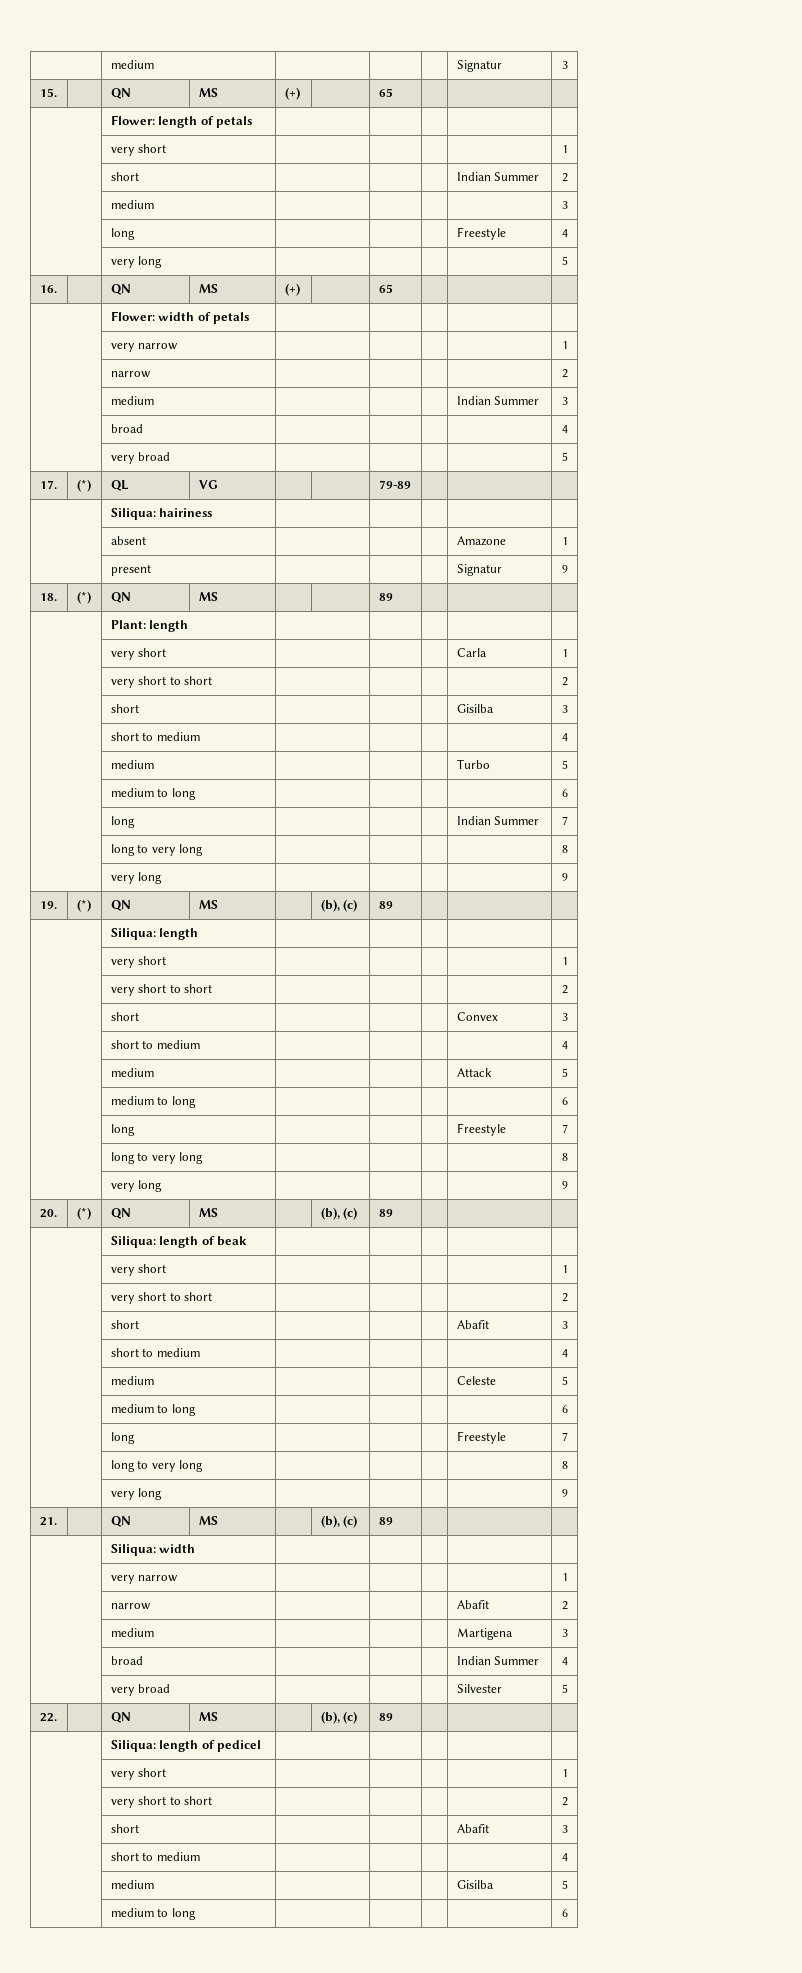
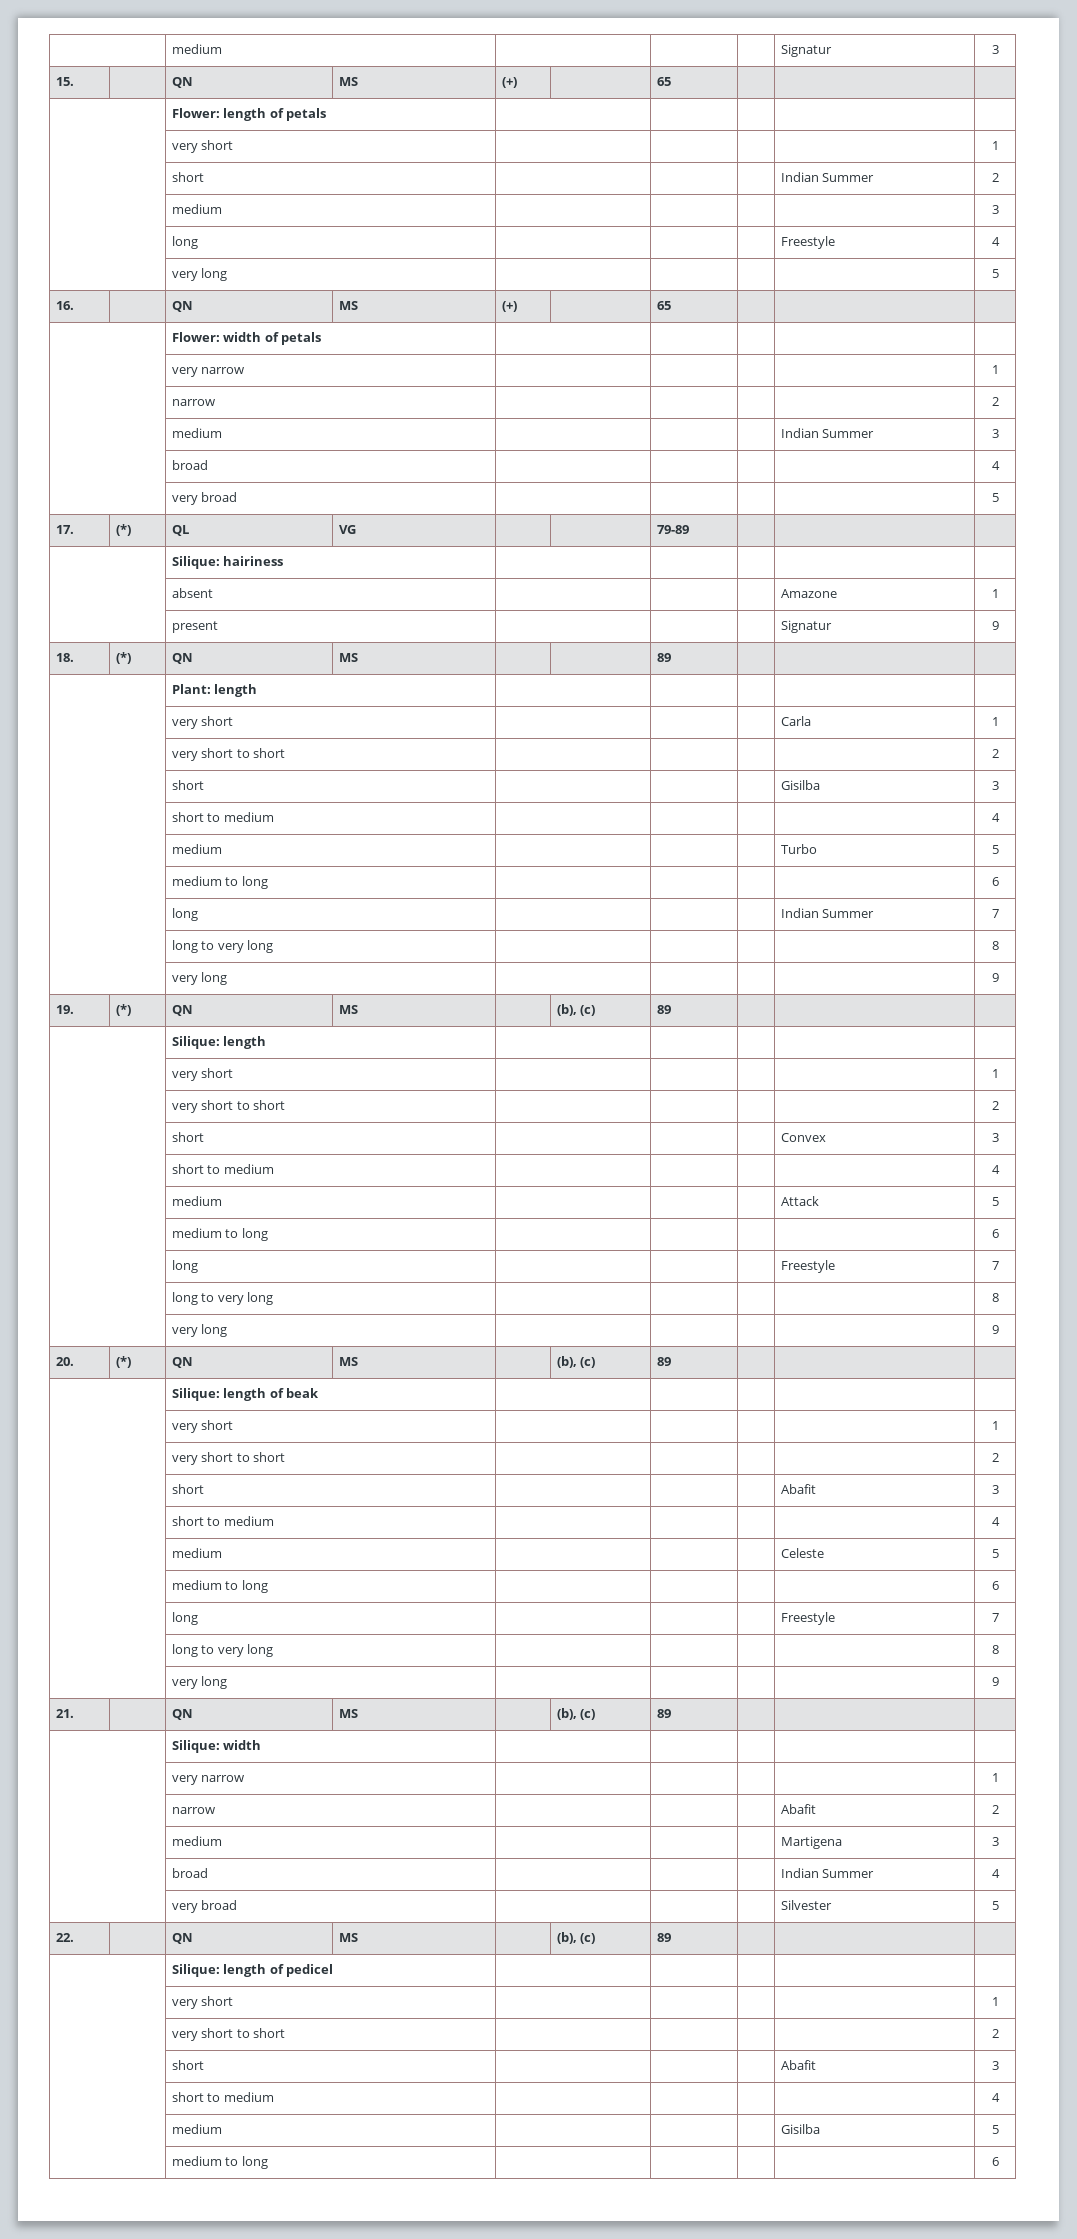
[110,508,156,520] Siliqua: -> [171,556,220,569] Silique:
[110,928,156,940] Siliqua: -> [171,1036,220,1049] Silique:
[110,1236,156,1248] Siliqua: -> [171,1388,220,1401] Silique:
[110,1544,156,1556] Siliqua: -> [171,1740,220,1753] Silique:
[110,1740,156,1752] Siliqua: -> [171,1964,220,1977] Silique:

